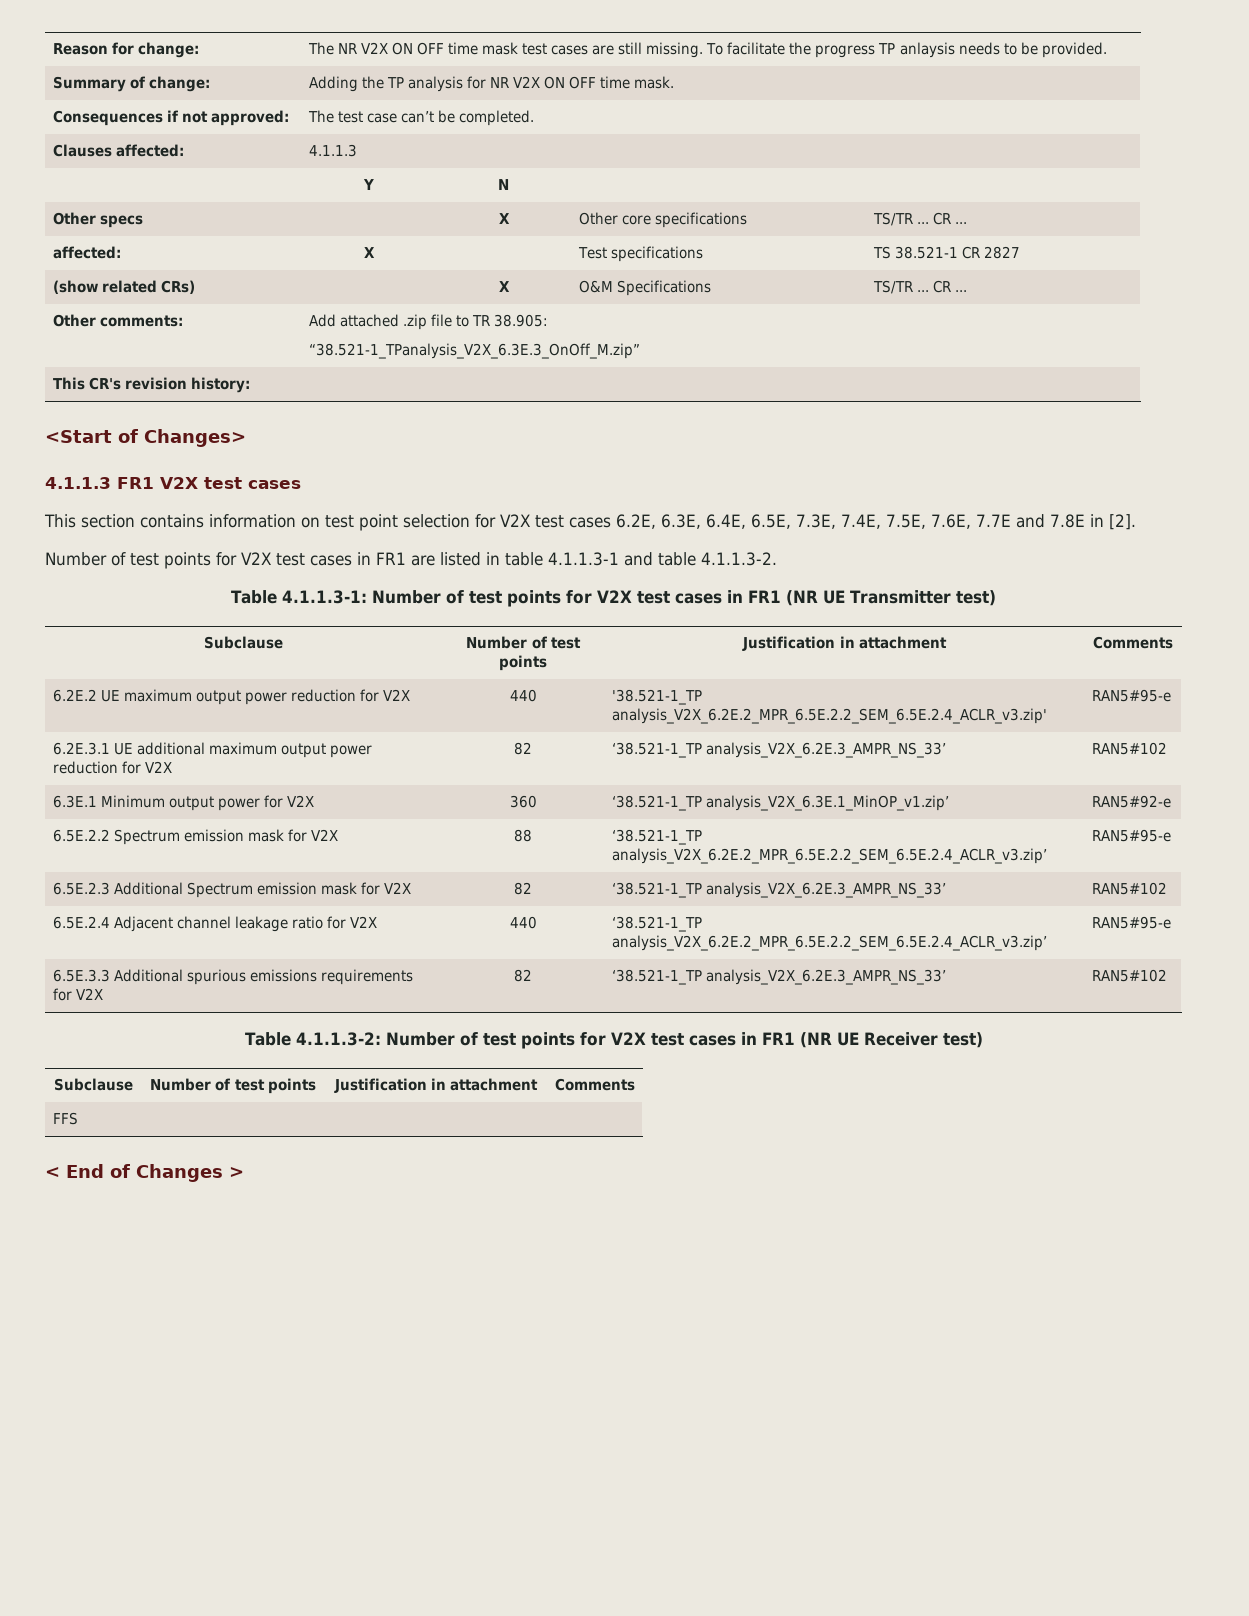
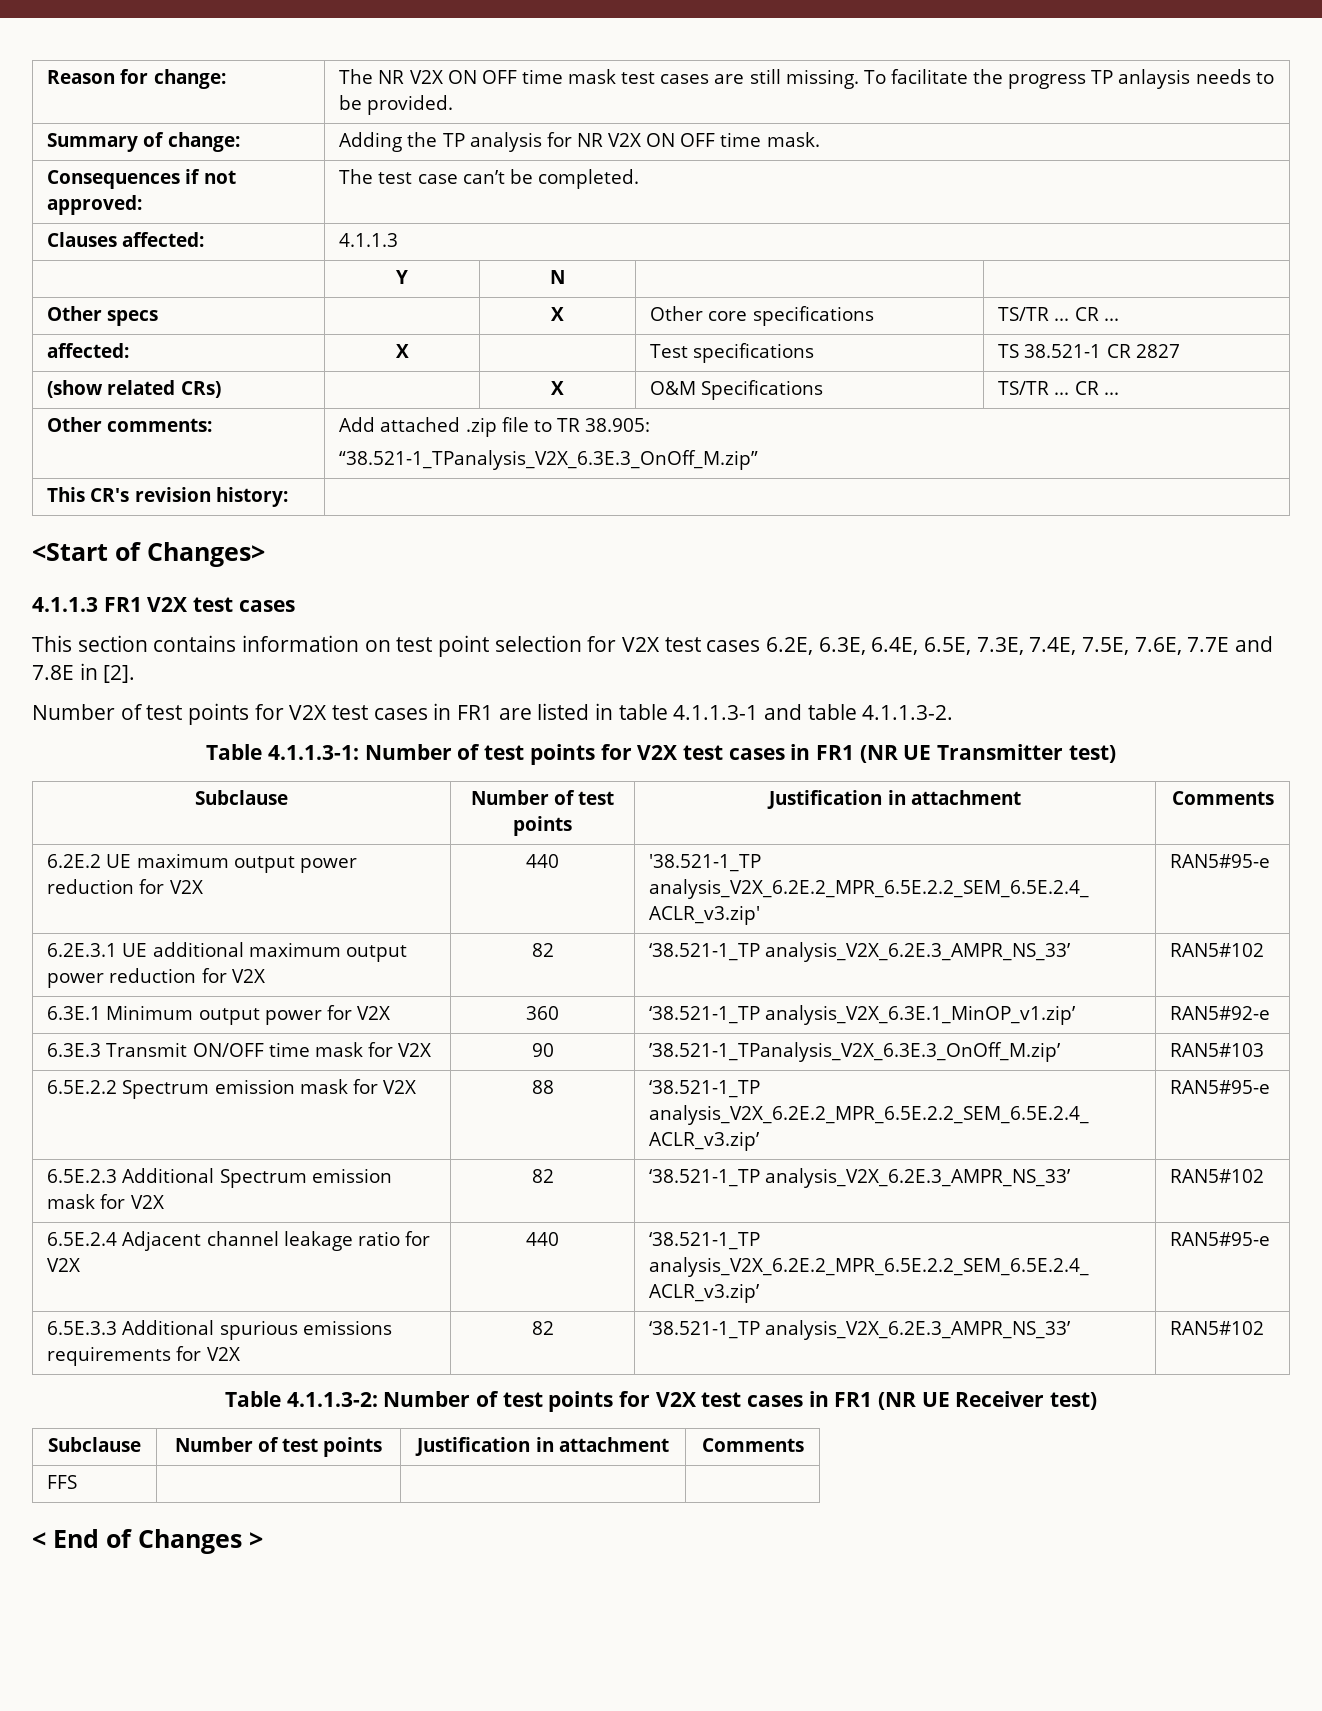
(1171, 801) none -> [47,1042,432,1057] [531,1043,554,1057] [649,1042,1061,1062] [1170,1043,1265,1057] // 6.3E.3 Transmit ON/OFF time mask for V2X | 90 | ’38.521-1_TPanalysis_V2X_6.3E.3_OnOff_M.zip’ | RAN5#103

